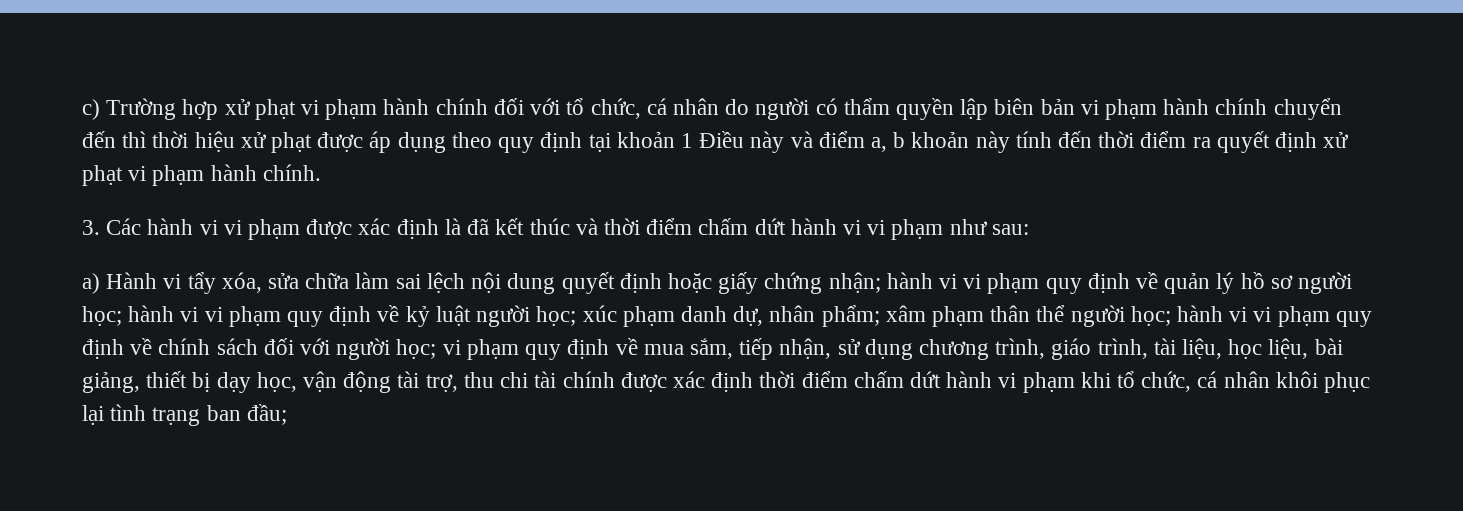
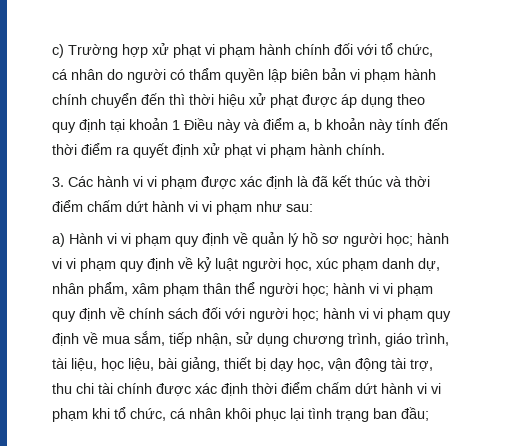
[187,272,957,294] tẩy xóa, sửa chữa làm sai lệch nội dung quyết định hoặc giấy chứng nhận; hành vi -> (117, 238) none
[536,306,577,326] học; -> [285,258,312,271] học,
[821,305,880,327] phẩm; -> [88,282,128,297] phẩm,
(437, 349) none -> [323,308,369,319] hành vi
(1017, 380) none -> [431,383,441,394] vi

